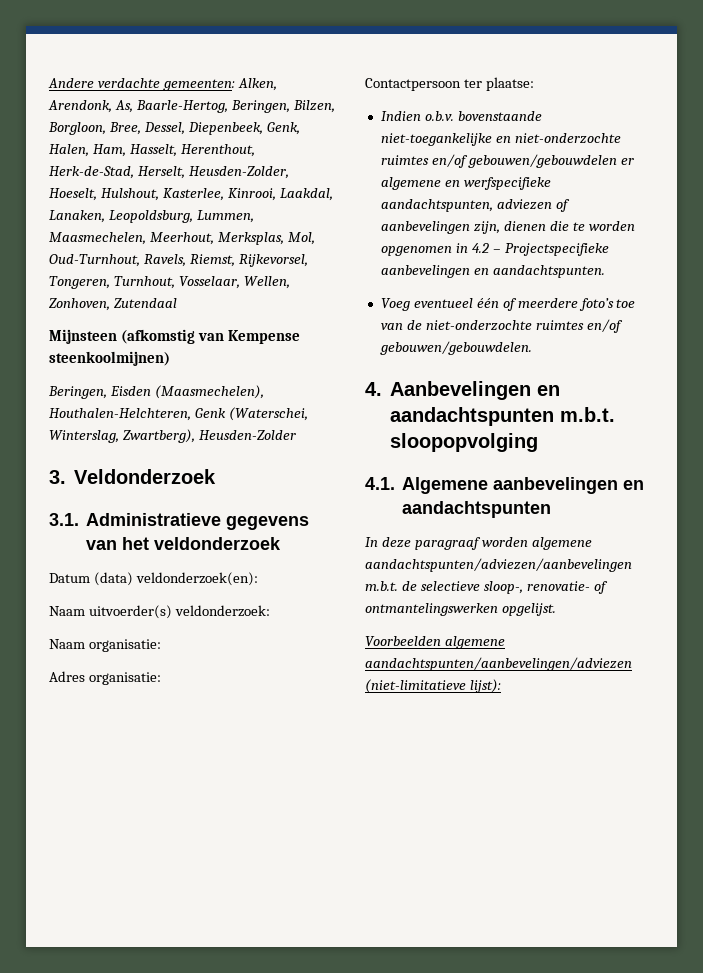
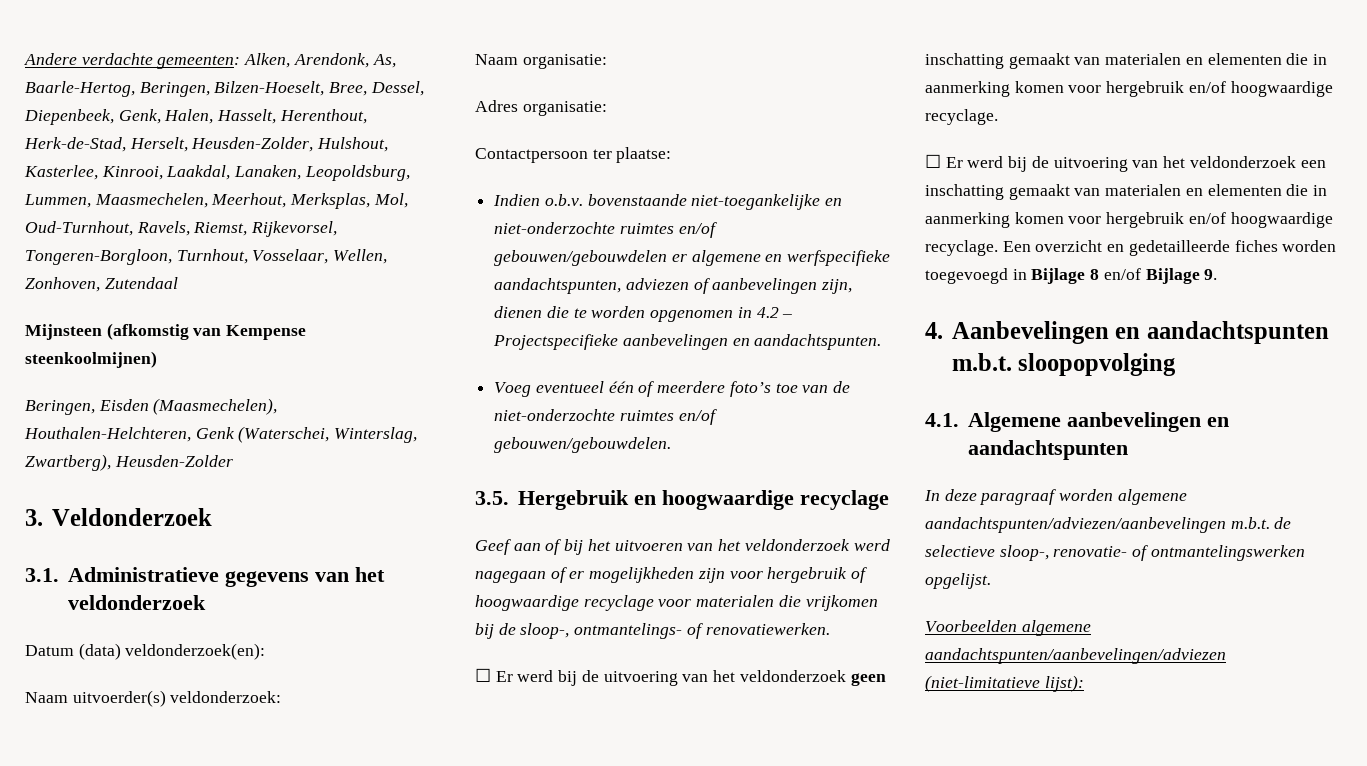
[292,100,335,113] [48,122,106,135] Bilzen, Borgloon, -> [214,81,325,96] Bilzen-Hoeselt,
[92,144,126,157] Ham, -> (214, 116) none
[49,188,97,201] Hoeselt, -> (314, 144) none
[49,276,110,289] Tongeren, -> [25,249,172,265] Tongeren-Borgloon,
(532, 348) none -> [475,490,889,510] [475,539,890,555] [475,567,868,583] [475,595,878,611] [475,623,830,639] [475,668,886,686] [925,53,1328,69] [925,81,1333,97] [925,109,998,125] [925,154,1326,172] [925,184,1328,200] [925,212,1333,228] [925,240,1337,256] [925,268,1218,284] // 3.5. Hergebruik en hoogwaardige recyclage // Geef aan of bij het uitvoeren van het veldonderzoek werd nagegaan of er mogelijkheden zijn voor hergebruik of hoogwaardige recyclage voor materialen die vrijkomen bij de sloop-, ontmantelings- of renovatiewerken. // ☐ Er werd bij de uitvoering van het veldonderzoek geen inschatting gemaakt van materialen en elementen die in aanmerking komen voor hergebruik en/of hoogwaardige recyclage. // ☐ Er werd bij de uitvoering van het veldonderzoek een inschatting gemaakt van materialen en elementen die in aanmerking komen voor hergebruik en/of hoogwaardige recyclage. Een overzicht en gedetailleerde fiches worden toegevoegd in Bijlage 8 en/of Bijlage 9.

